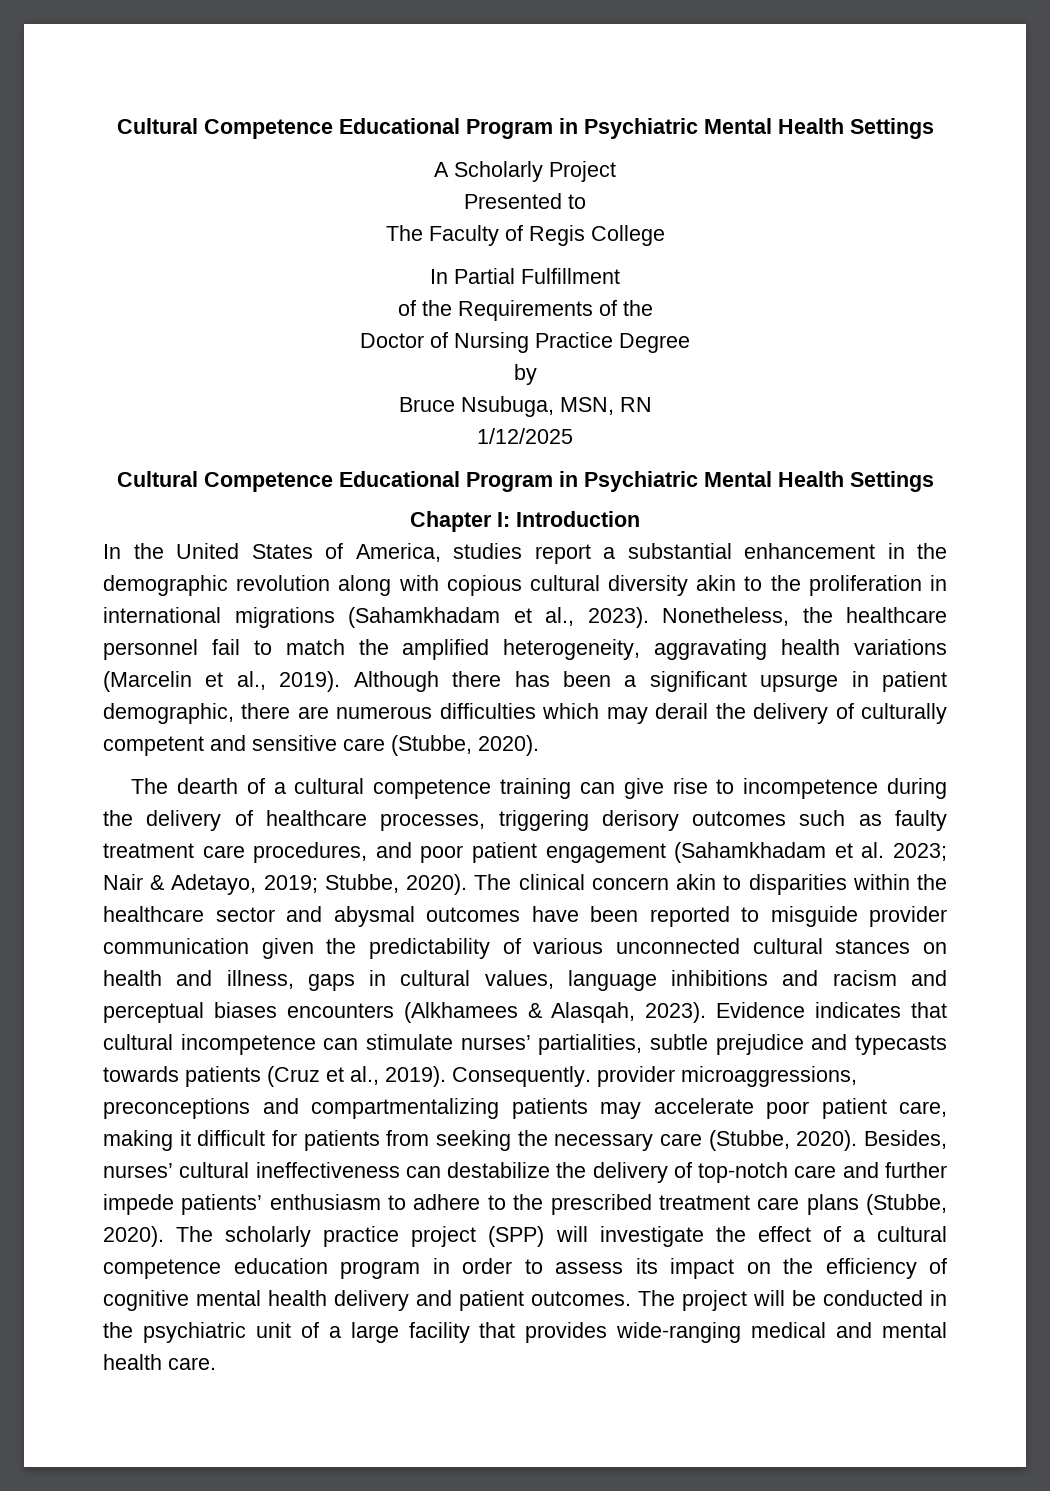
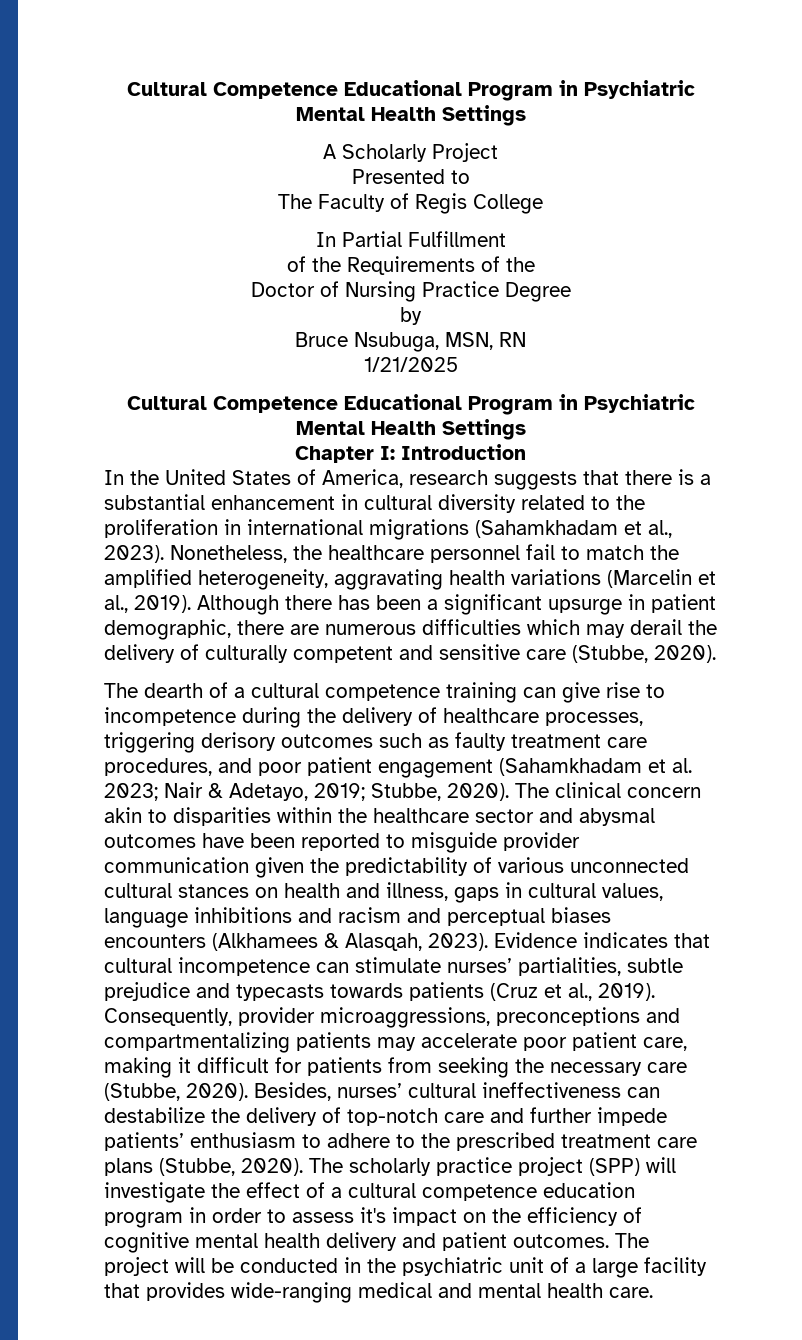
[477,428,573,444] 1/12/2025 -> [363,357,458,372] 1/21/2025
[453,543,947,564] [103,575,522,596] studies report a substantial enhancement in the demographic revolution along with copious -> [409,469,711,490] [104,494,358,510] research suggests that there is a substantial enhancement in
[696,575,737,591] akin -> [521,495,585,510] related
[452,1066,591,1087] Consequently. -> [104,1008,232,1026] Consequently,
[635,1258,658,1274] its -> [360,1207,386,1223] it's

